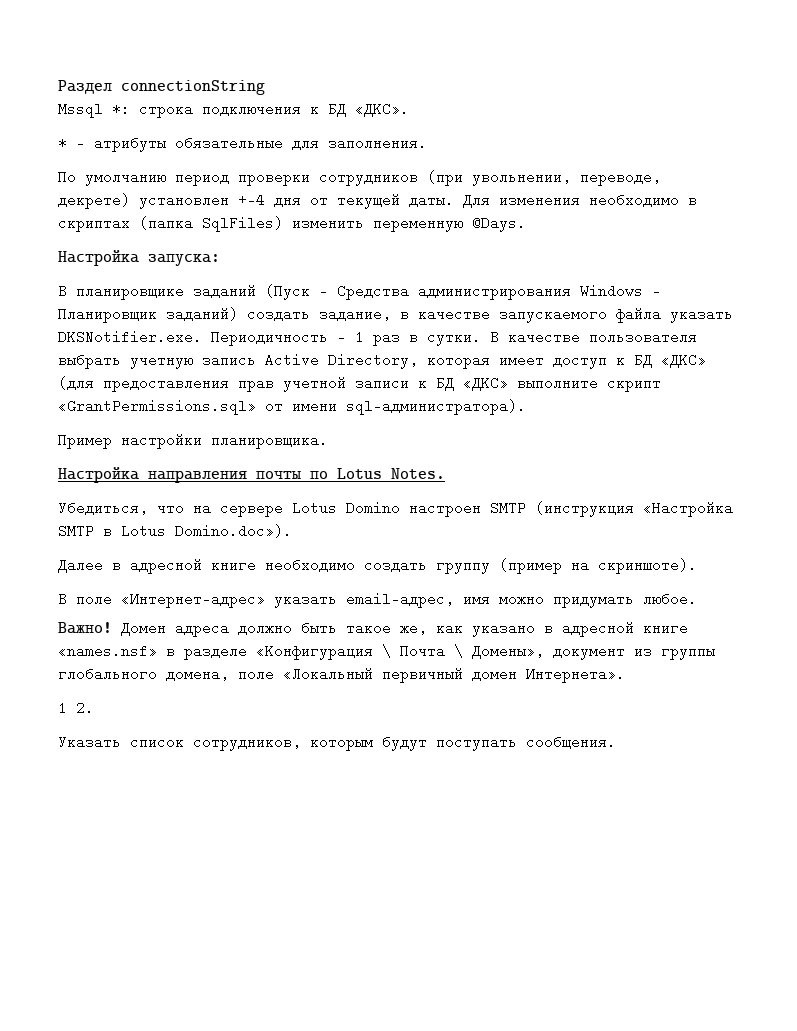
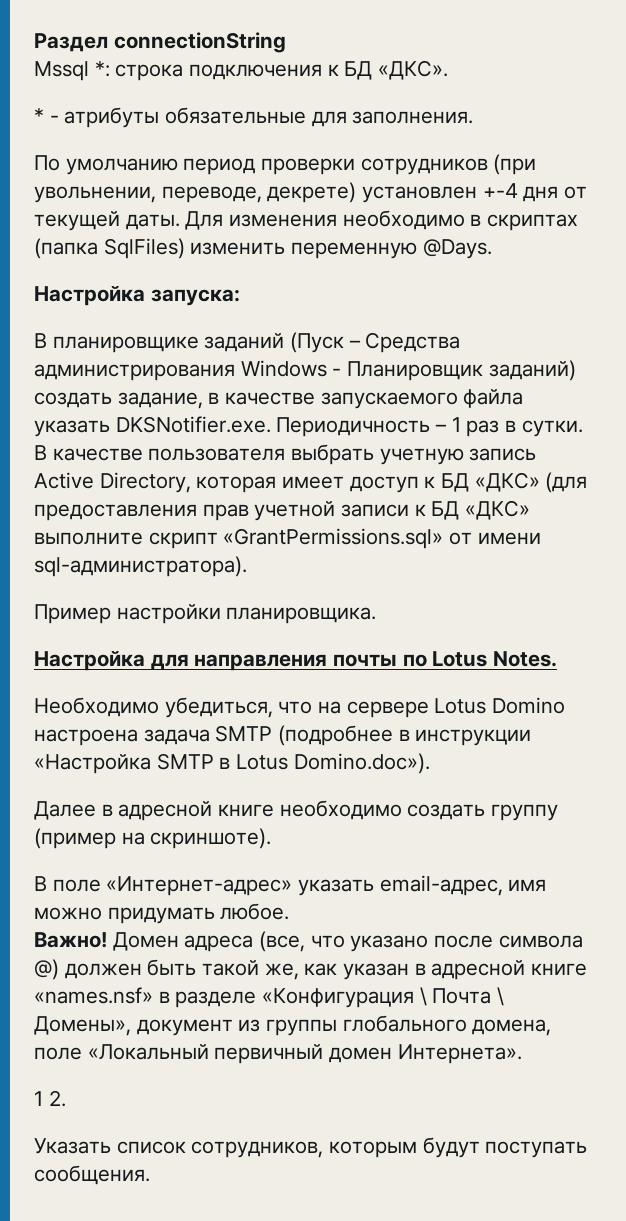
(139, 475) none -> [150,654,189,670] для
[58,499,148,516] Убедиться, -> [34,697,273,718] Необходимо убедиться,
[409,499,634,517] настроен SMTP (инструкция -> [34,725,532,746] настроена задача SMTP (подробнее в инструкции
[238,619,391,636] должно быть такое -> [259,931,583,952] [34,959,260,980] (все, что указано после символа @) должен быть такой
[472,619,535,637] указано -> [343,963,410,980] указан

